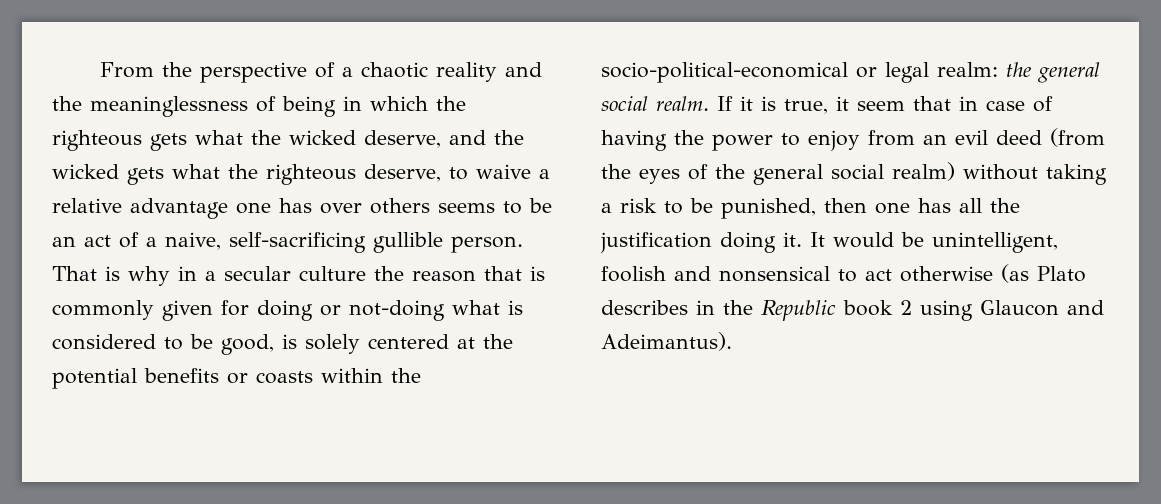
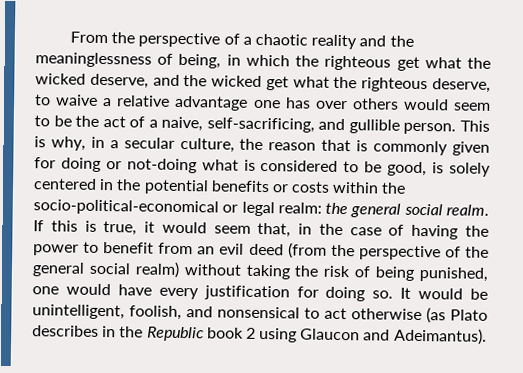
[282,96,336,117] being -> [178,53,222,69] being,
[150,133,187,151] gets -> [396,56,420,71] get
[127,167,164,185] gets -> [265,76,289,91] get
[438,198,552,214] [52,236,76,247] seems to be an -> [402,98,492,111] [34,115,100,127] would seem to be the
[229,232,523,253] [52,266,170,286] self-sacrificing gullible person. That is why -> [206,117,491,135] [34,136,86,151] self-sacrificing, and gullible person. This is why,
[299,266,366,281] culture -> [179,137,235,153] culture,
[457,337,475,349] at -> [99,178,115,191] in
[256,371,313,384] coasts -> [291,181,331,193] costs
[740,96,753,111] it -> [50,220,78,232] this
[857,96,978,111] seem that in -> [161,221,343,238] would seem that, in the
[808,130,860,151] enjoy -> [103,242,155,254] benefit
[639,169,680,184] eyes -> [358,245,441,261] perspective
[601,198,1020,219] [600,232,802,253] a risk to be punished, then one has all the justification doing it. -> [294,265,489,282] [32,283,394,302] the risk of being punished, one would have every justification for doing so.
[601,266,666,282] foolish -> [129,305,182,321] foolish,

